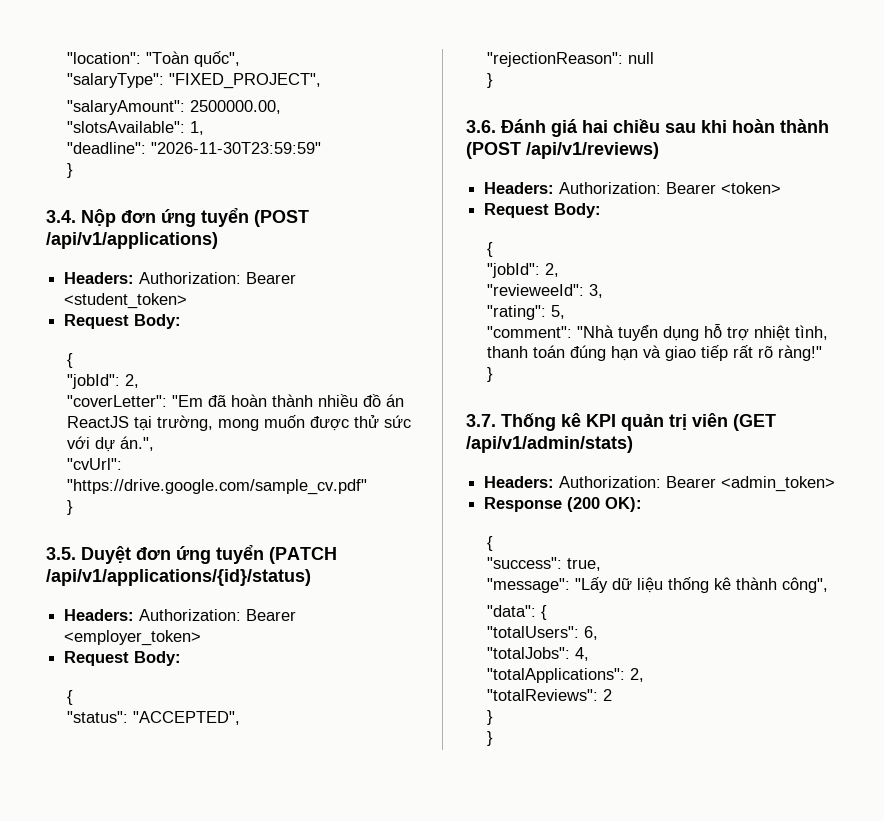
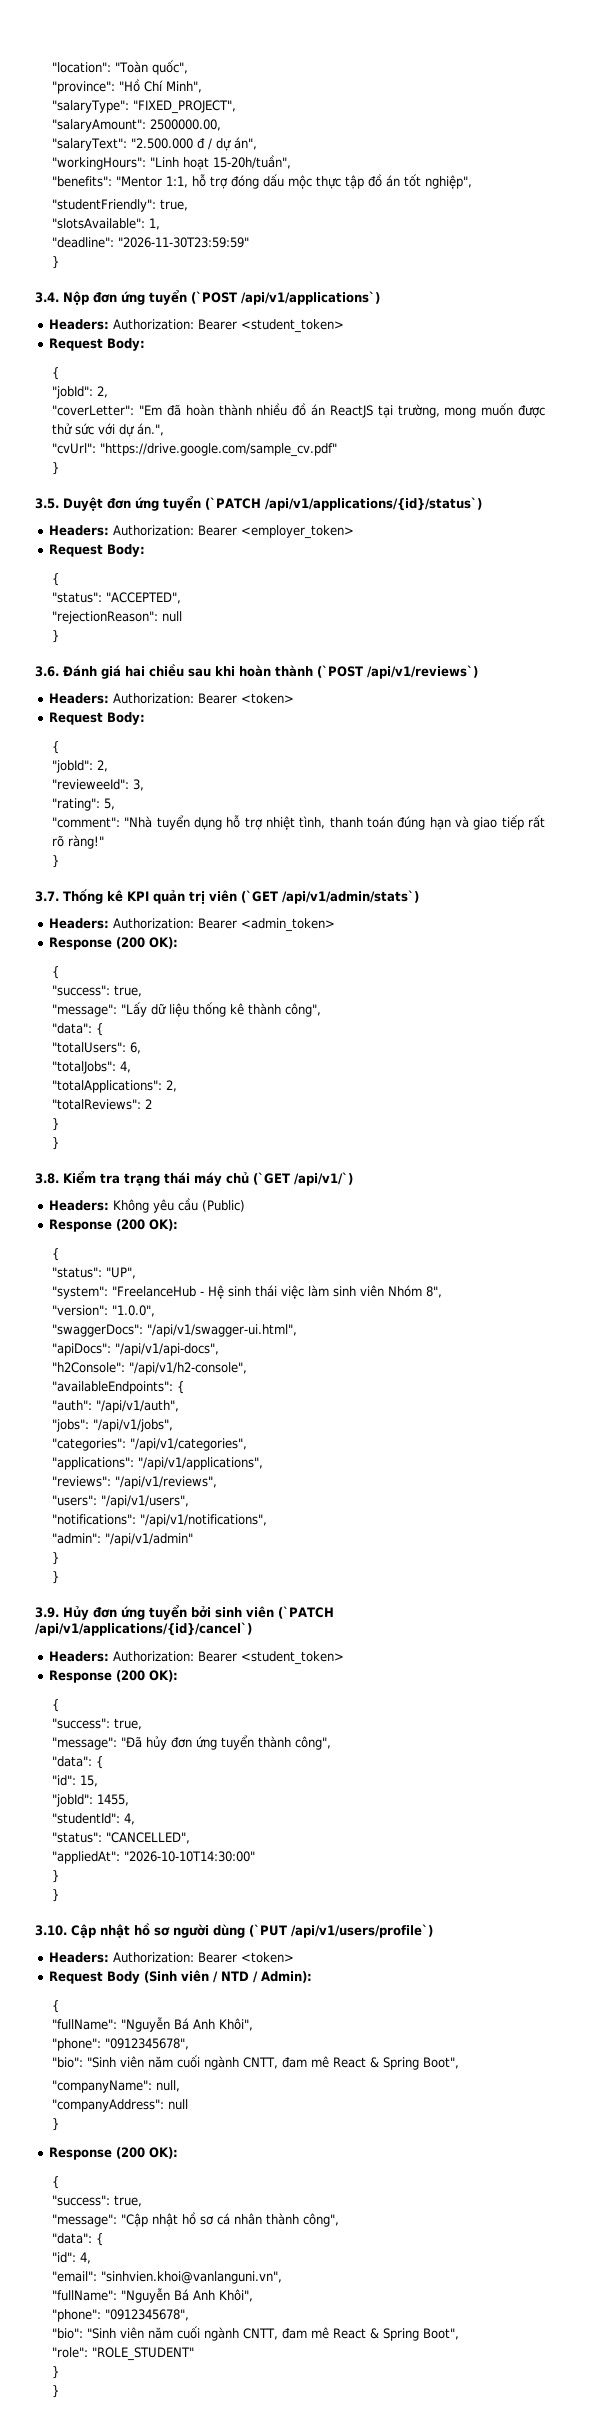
(240, 59) none -> [52,79,203,94] // "province": "Hồ Chí Minh",
(281, 107) none -> [52,137,258,151] [52,155,292,170] [52,174,473,189] [52,199,189,212] // "salaryText": "2.500.000 đ / dự án", // "workingHours": "Linh hoạt 15-20h/tuần", // "benefits": "Mentor 1:1, hỗ trợ đóng dấu mộc thực tập đồ án tốt nghiệp", // "studentFriendly": true,
[254,210,309,227] [46,232,218,249] (POST /api/v1/applications) -> [191,291,380,305] (`POST /api/v1/applications`)
[269,547,337,564] [46,569,311,586] (PATCH /api/v1/applications/{id}/status) -> [205,497,482,511] (`PATCH /api/v1/applications/{id}/status`)
[466,142,659,159] (POST /api/v1/reviews) -> [317,665,478,679] (`POST /api/v1/reviews`)
[733,414,776,431] [466,436,633,453] (GET /api/v1/admin/stats) -> [241,890,419,904] (`GET /api/v1/admin/stats`)
(493, 738) none -> [35,1171,353,1186] [48,1198,245,1213] [48,1219,178,1232] [52,1248,60,1261] [52,1267,137,1279] [52,1285,443,1299] [52,1305,156,1317] [52,1324,298,1337] [52,1343,220,1356] [52,1362,248,1375] [52,1381,185,1394] [52,1400,180,1413] [52,1419,174,1432] [52,1438,248,1451] [52,1457,264,1470] [52,1476,218,1489] [52,1495,190,1508] [52,1514,268,1527] [52,1533,194,1546] [52,1552,60,1565] [52,1571,60,1584] [35,1605,334,1620] [35,1622,252,1636] [48,1651,344,1665] [48,1670,178,1683] [52,1699,60,1712] [52,1718,143,1730] [52,1735,332,1750] [52,1756,104,1769] [52,1775,99,1787] [52,1794,130,1807] [52,1813,136,1825] [52,1832,191,1844] [52,1851,256,1864] [52,1870,60,1883] [52,1889,60,1902] [35,1923,433,1938] [48,1952,294,1963] [48,1970,312,1984] [52,2000,60,2013] [52,2017,254,2032] [52,2038,190,2051] [52,2055,460,2070] [52,2080,181,2093] [52,2099,189,2112] [52,2118,60,2131] [48,2147,178,2160] [52,2176,60,2189] [52,2195,143,2207] [52,2212,340,2227] [52,2233,104,2246] [52,2252,92,2264] [52,2271,283,2284] [52,2288,254,2303] [52,2309,190,2322] [52,2326,460,2341] [52,2347,195,2361] [52,2366,60,2379] [52,2385,60,2398] // 3.8. Kiểm tra trạng thái máy chủ (`GET /api/v1/`) // Headers: Không yêu cầu (Public) // Response (200 OK): // { // "status": "UP", // "system": "FreelanceHub - Hệ sinh thái việc làm sinh viên Nhóm 8", // "version": "1.0.0", // "swaggerDocs": "/api/v1/swagger-ui.html", // "apiDocs": "/api/v1/api-docs", // "h2Console": "/api/v1/h2-console", // "availableEndpoints": { // "auth": "/api/v1/auth", // "jobs": "/api/v1/jobs", // "categories": "/api/v1/categories", // "applications": "/api/v1/applications", // "reviews": "/api/v1/reviews", // "users": "/api/v1/users", // "notifications": "/api/v1/notifications", // "admin": "/api/v1/admin" // } // } // 3.9. Hủy đơn ứng tuyển bởi sinh viên (`PATCH /api/v1/applications/{id}/cancel`) // Headers: Authorization: Bearer <student_token> // Response (200 OK): // { // "success": true, // "message": "Đã hủy đơn ứng tuyển thành công", // "data": { // "id": 15, // "jobId": 1455, // "studentId": 4, // "status": "CANCELLED", // "appliedAt": "2026-10-10T14:30:00" // } // } // 3.10. Cập nhật hồ sơ người dùng (`PUT /api/v1/users/profile`) // Headers: Authorization: Bearer <token> // Request Body (Sinh viên / NTD / Admin): // { // "fullName": "Nguyễn Bá Anh Khôi", // "phone": "0912345678", // "bio": "Sinh viên năm cuối ngành CNTT, đam mê React & Spring Boot", // "companyName": null, // "companyAddress": null // } // Response (200 OK): // { // "success": true, // "message": "Cập nhật hồ sơ cá nhân thành công", // "data": { // "id": 4, // "email": "sinhvien.khoi@vanlanguni.vn", // "fullName": "Nguyễn Bá Anh Khôi", // "phone": "0912345678", // "bio": "Sinh viên năm cuối ngành CNTT, đam mê React & Spring Boot", // "role": "ROLE_STUDENT" // } // }

